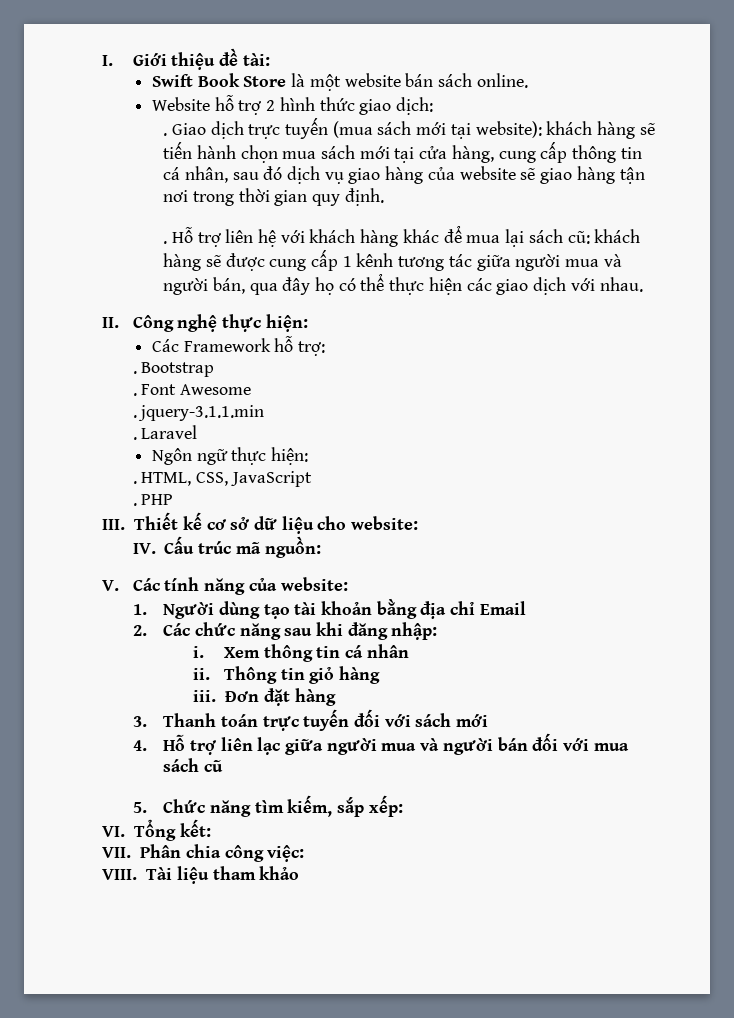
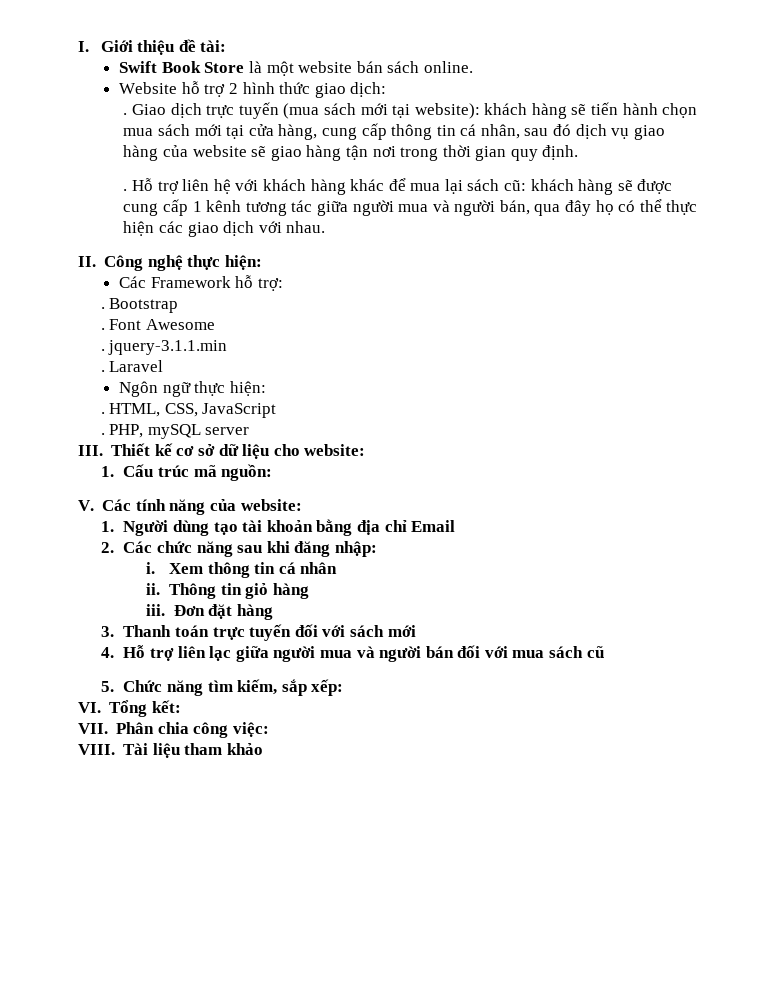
[141,494,174,505] PHP -> [109,424,250,439] PHP, mySQL server
[132,543,156,554] IV. -> [100,466,114,477] 1.

